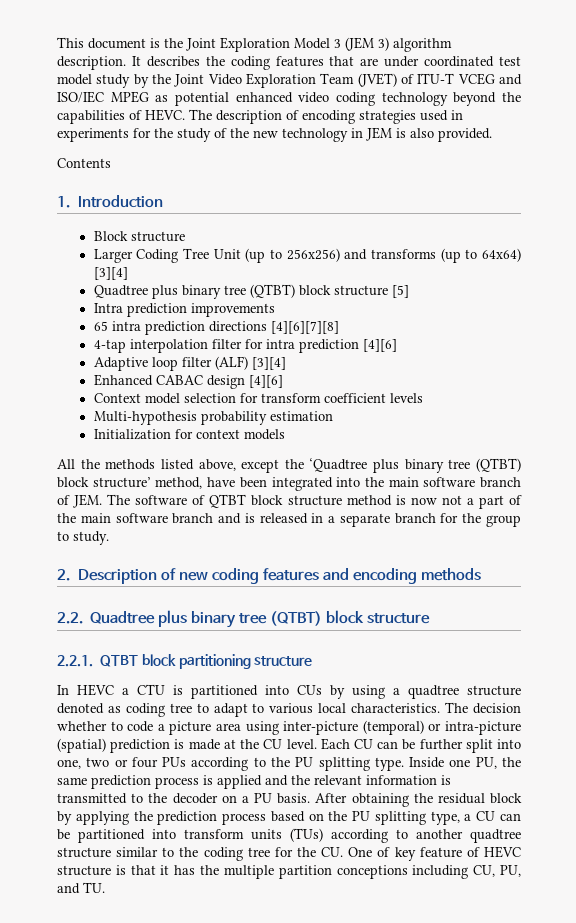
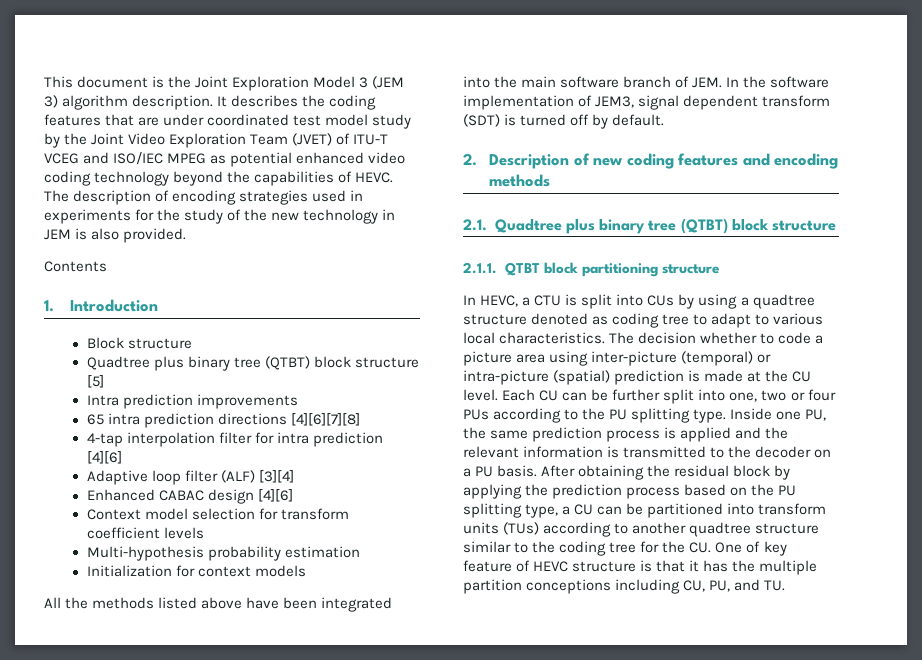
[93,248,521,263] [93,267,128,280] // Larger Coding Tree Unit (up to 256x256) and transforms (up to 64x64) [3][4] -> (192, 343) none
[198,458,521,473] [57,477,203,489] above, except the ‘Quadtree plus binary tree (QTBT) block structure’ method, -> [201,597,243,609] above
[107,494,522,509] [57,513,521,527] [57,531,109,545] The software of QTBT block structure method is now not a part of the main software branch and is released in a separate branch for the group to study. -> [726,76,830,88] [463,95,831,110] [463,114,665,129] In the software implementation of JEM3, signal dependent transform (SDT) is turned off by default.
[57,612,83,624] 2.2. -> [463,219,487,231] 2.1.
[57,655,93,667] 2.2.1. -> [463,262,497,274] 2.1.1.
[77,684,114,696] HEVC -> [480,295,519,307] HEVC,
[191,685,258,699] partitioned -> [581,294,613,309] split

